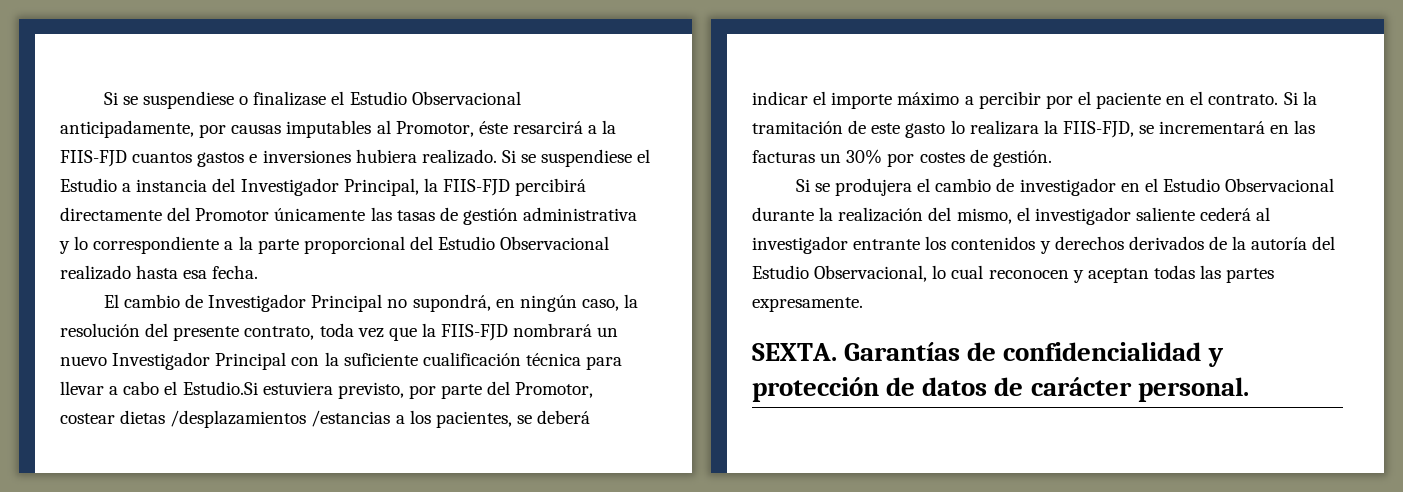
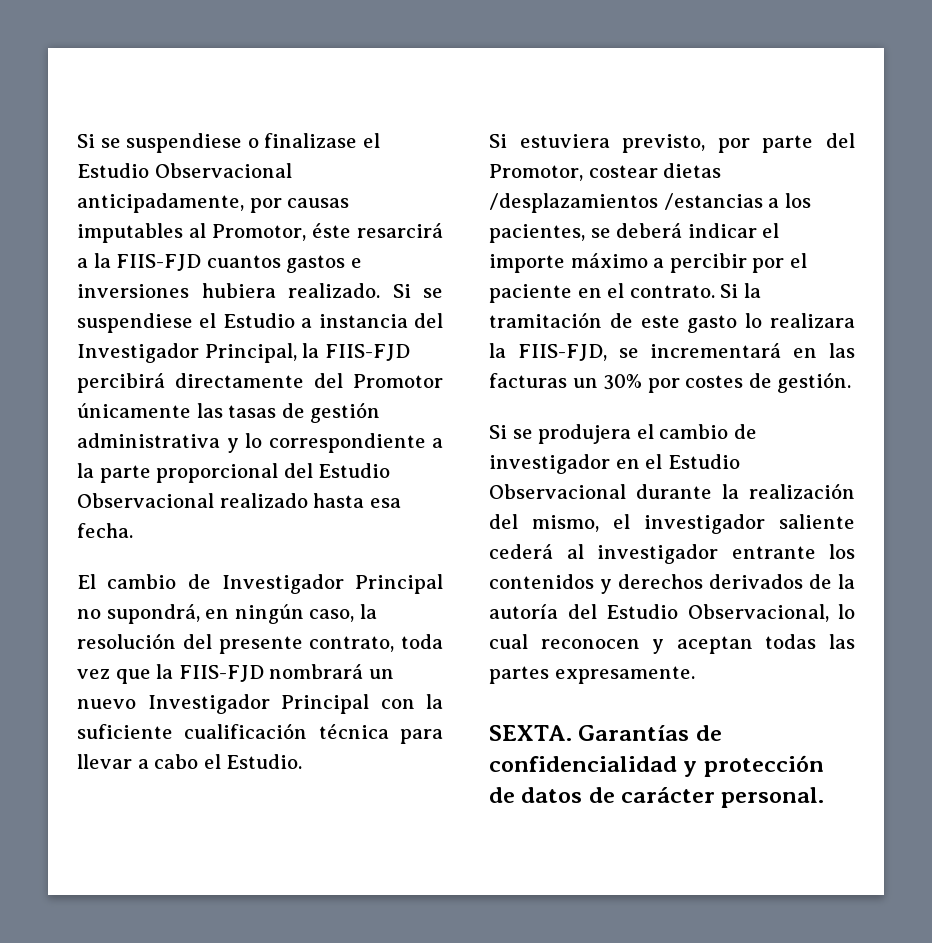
[182,381,258,395] Estudio.Si -> [226,754,303,769] [489,134,507,148] Estudio. // Si

